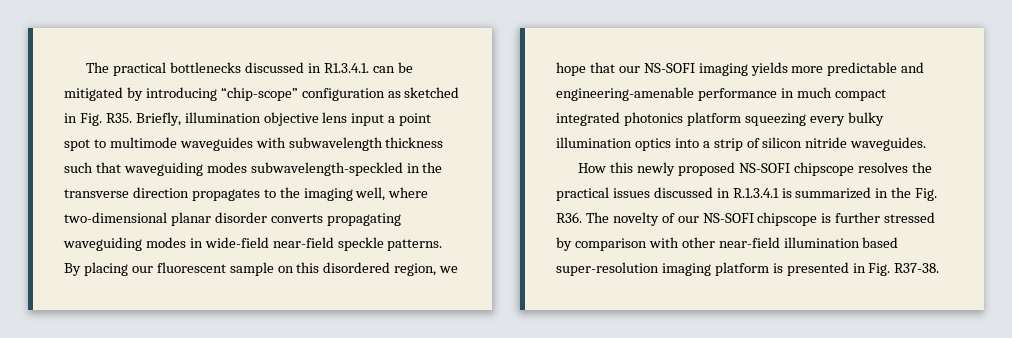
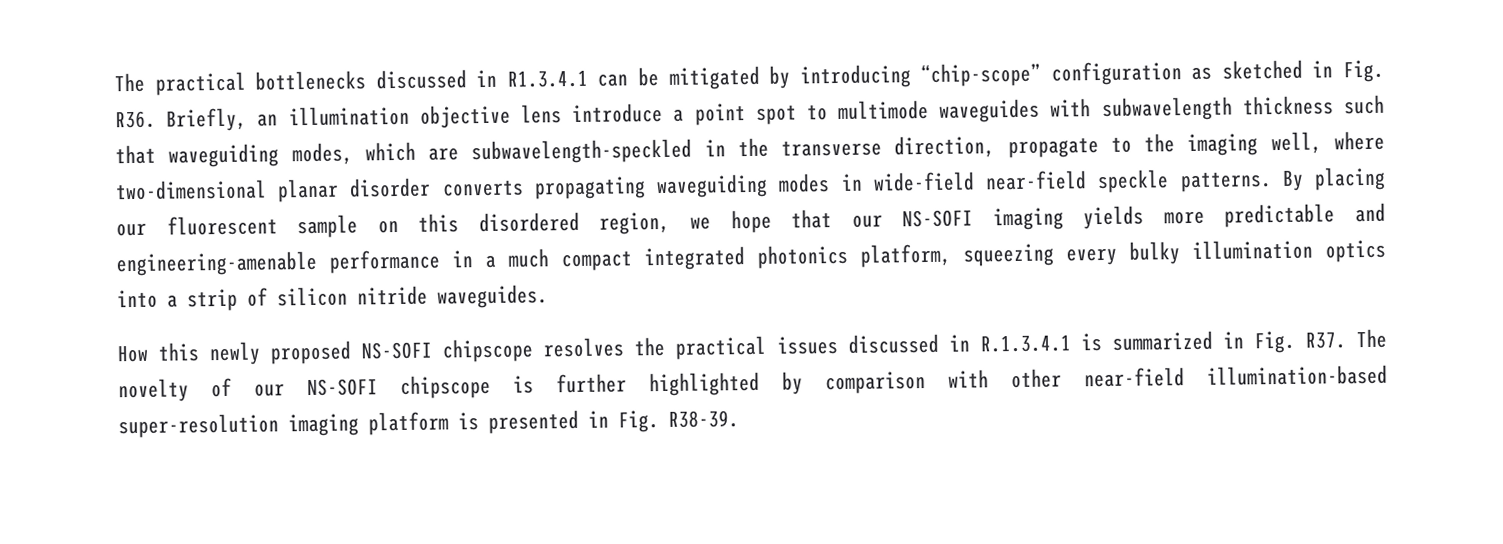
[323,63,369,73] R1.3.4.1. -> [506,69,588,88] R1.3.4.1
[105,112,181,126] R35. Briefly, -> [115,107,279,132] R36. Briefly, an
[351,113,385,126] input -> [572,102,664,124] introduce
[206,162,247,173] modes -> [291,141,460,166] modes, which are
[132,187,260,201] direction propagates -> [894,135,1099,159] direction, propagate
(794, 93) none -> [485,254,496,269] a
[686,112,741,126] platform -> [860,243,951,268] platform,
[891,187,938,201] [556,212,582,223] the Fig. R36. -> [1253,330,1346,354] Fig. R37.
[884,212,936,223] stressed -> [649,371,760,397] highlighted
[783,237,899,248] illumination based -> [1207,364,1388,386] illumination-based
[894,263,940,273] R37-38. -> [668,410,739,428] R38-39.

